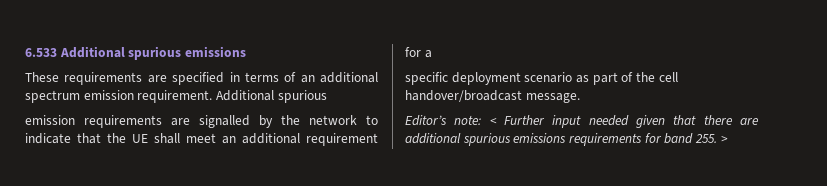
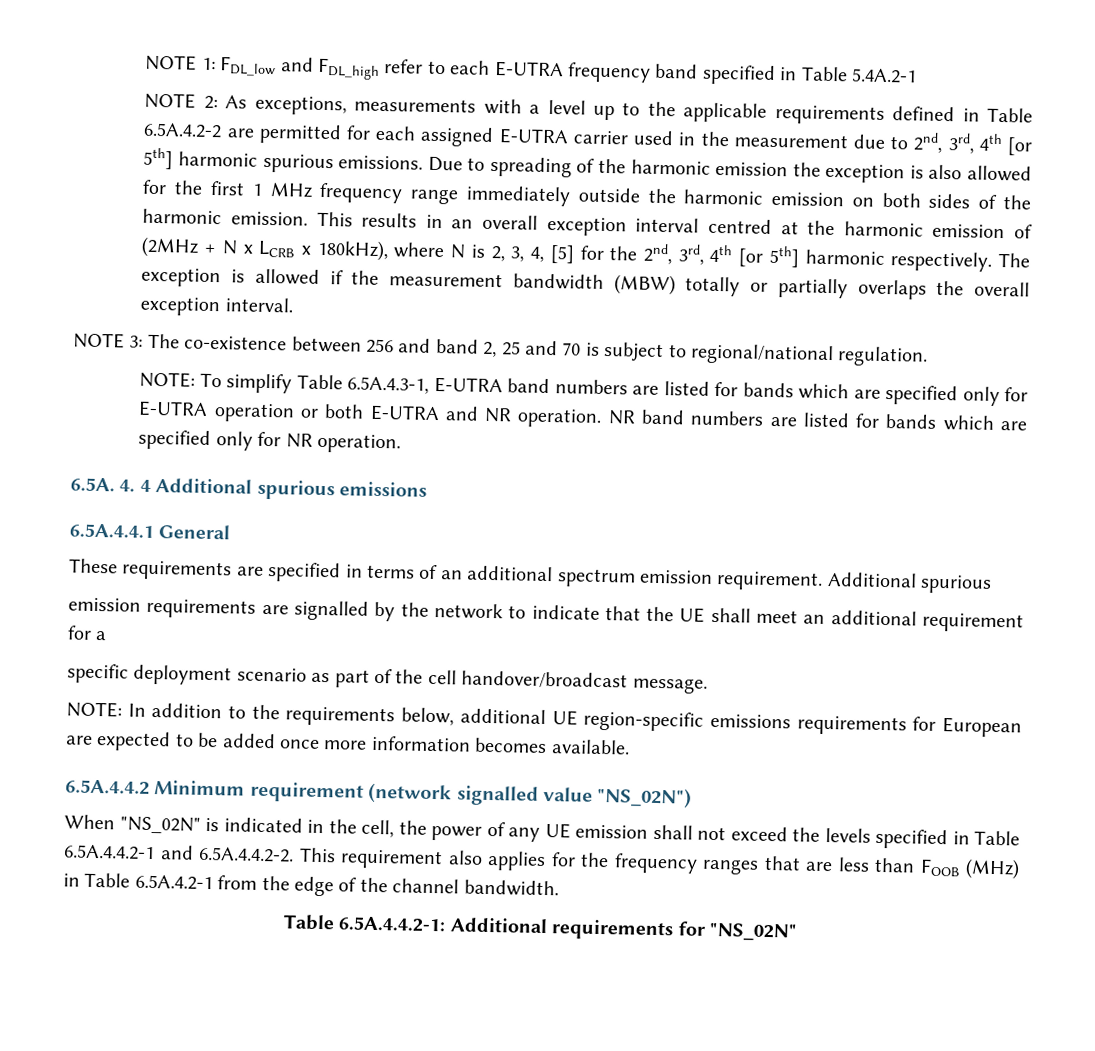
[25,48,57,57] 6.533 -> [145,54,918,85] [144,92,1033,125] [143,122,1032,156] [143,147,1032,184] [142,179,1031,210] [142,208,1034,239] [141,236,1031,272] [141,267,1031,300] [140,296,294,317] [73,332,929,367] [139,371,1028,407] [138,400,1027,431] [138,429,402,454] [70,477,151,492] NOTE 1: FDL_low and FDL_high refer to each E-UTRA frequency band specified in Table 5.4A.2-1 // NOTE 2: As exceptions, measurements with a level up to the applicable requirements defined in Table 6.5A.4.2-2 are permitted for each assigned E-UTRA carrier used in the measurement due to 2nd, 3rd, 4th [or 5th] harmonic spurious emissions. Due to spreading of the harmonic emission the exception is also allowed for the first 1 MHz frequency range immediately outside the harmonic emission on both sides of the harmonic emission. This results in an overall exception interval centred at the harmonic emission of (2MHz + N x LCRB x 180kHz), where N is 2, 3, 4, [5] for the 2nd, 3rd, 4th [or 5th] harmonic respectively. The exception is allowed if the measurement bandwidth (MBW) totally or partially overlaps the overall exception interval. // NOTE 3: The co-existence between 256 and band 2, 25 and 70 is subject to regional/national regulation. // NOTE: To simplify Table 6.5A.4.3-1, E-UTRA band numbers are listed for bands which are specified only for E-UTRA operation or both E-UTRA and NR operation. NR band numbers are listed for bands which are specified only for NR operation. // 6.5A. 4. 4
(246, 51) none -> [69,523,231,540] // 6.5A.4.4.1 General
[405,115,759,128] [405,133,728,146] Editor’s note: < Further input needed given that there are additional spurious emissions requirements for band 255. > -> [66,701,1023,738] [66,731,630,755] [65,779,693,809] [64,814,1020,850] [63,844,1020,880] [63,872,559,897] [283,914,797,942] NOTE: In addition to the requirements below, additional UE region-specific emissions requirements for European are expected to be added once more information becomes available. // 6.5A.4.4.2 Minimum requirement (network signalled value "NS_02N") // When "NS_02N" is indicated in the cell, the power of any UE emission shall not exceed the levels specified in Table 6.5A.4.4.2-1 and 6.5A.4.4.2-2. This requirement also applies for the frequency ranges that are less than FOOB (MHz) in Table 6.5A.4.2-1 from the edge of the channel bandwidth. // Table 6.5A.4.4.2-1: Additional requirements for "NS_02N"

